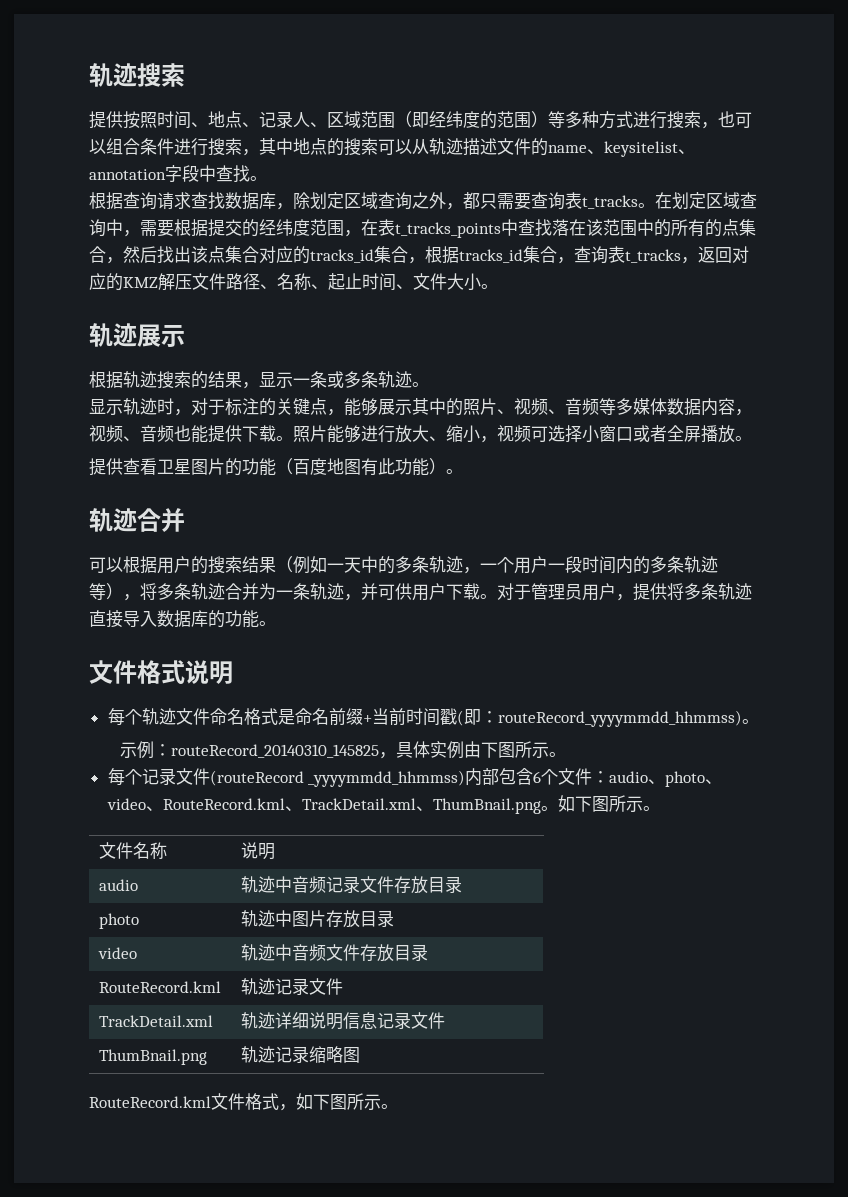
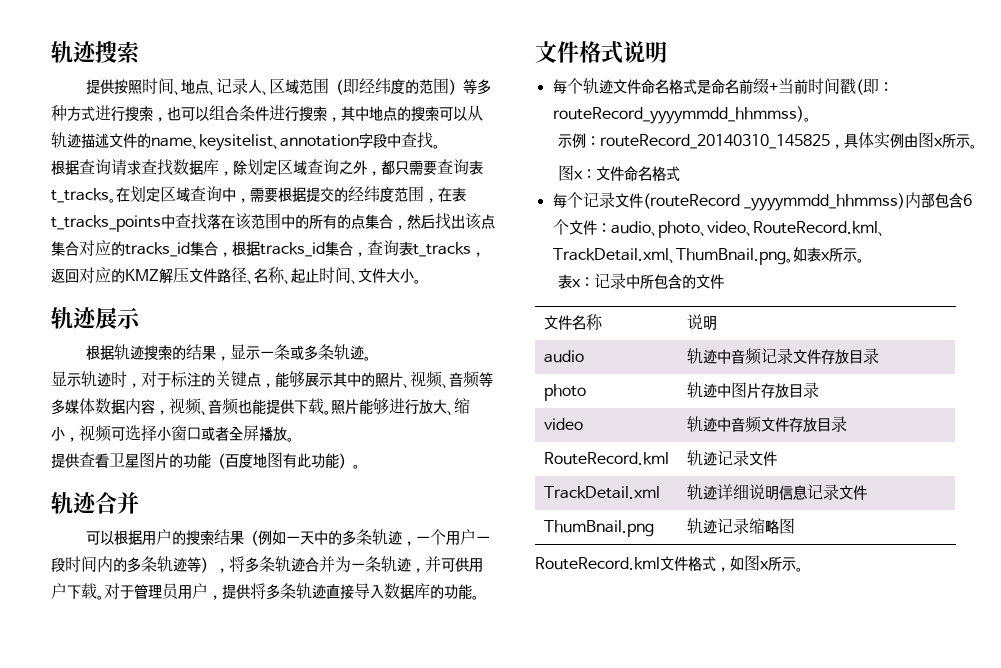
[481,741,567,758] 下图所示。 -> [917,132,977,149] [557,165,680,182] 图x所示。 // 图x：文件命名格式
[574,795,660,812] 下图所示。 -> [806,247,864,263] [557,273,724,289] 表x所示。 // 表x：记录中所包含的文件
[313,1094,347,1110] 下图 -> [744,555,769,571] 图x

